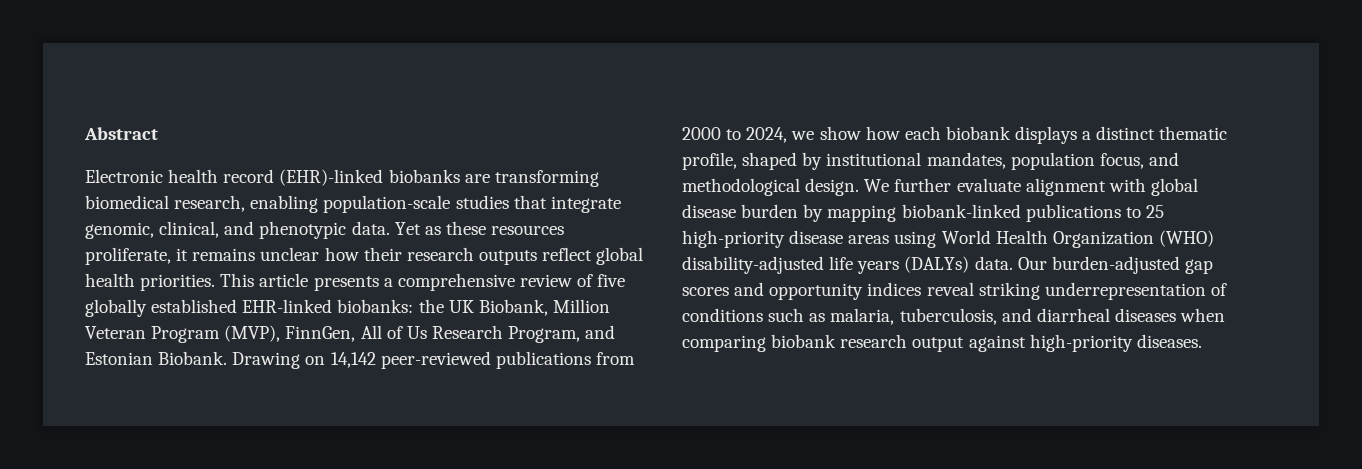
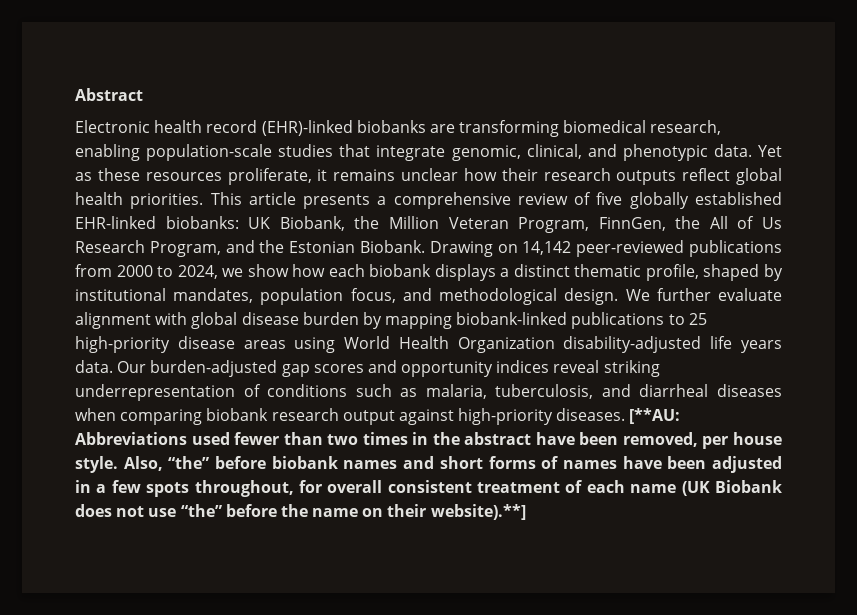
[418,299,444,313] the -> (239, 222) none
(548, 307) none -> [354,216,380,229] the
[151,325,356,343] Program (MVP), FinnGen, -> [518,216,701,233] Program, FinnGen, the
(616, 332) none -> [259,240,285,253] the
[1158,230,1214,247] (WHO) -> (555, 345) none
[904,256,970,273] (DALYs) -> (782, 346) none
(1202, 341) none -> [629,408,681,424] [75,432,783,449] [75,456,783,473] [75,480,782,497] [75,504,526,520] [**AU: Abbreviations used fewer than two times in the abstract have been removed, per house style. Also, “the” before biobank names and short forms of names have been adjusted in a few spots throughout, for overall consistent treatment of each name (UK Biobank does not use “the” before the name on their website).**]

